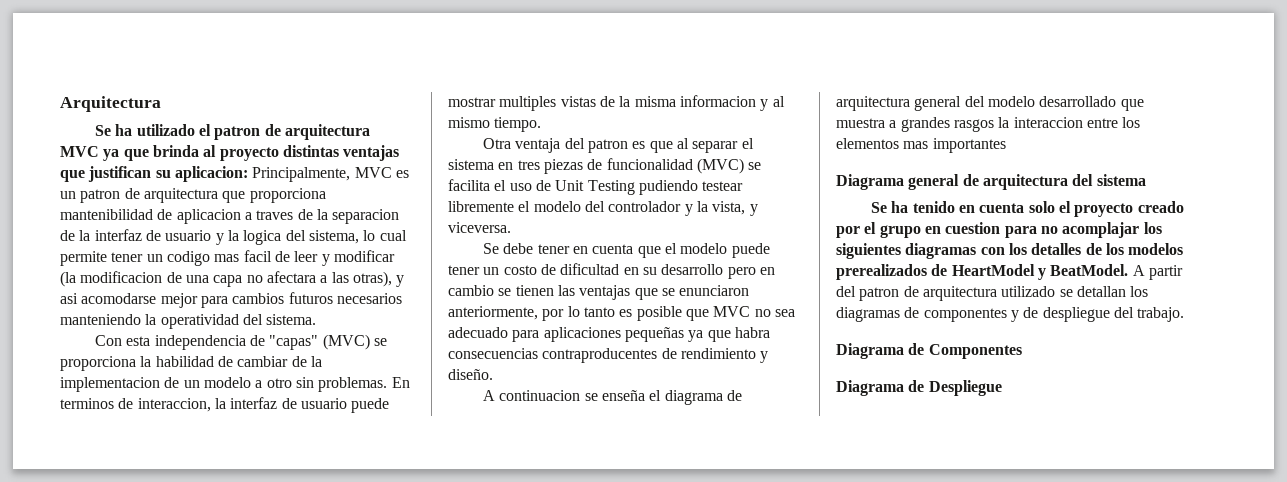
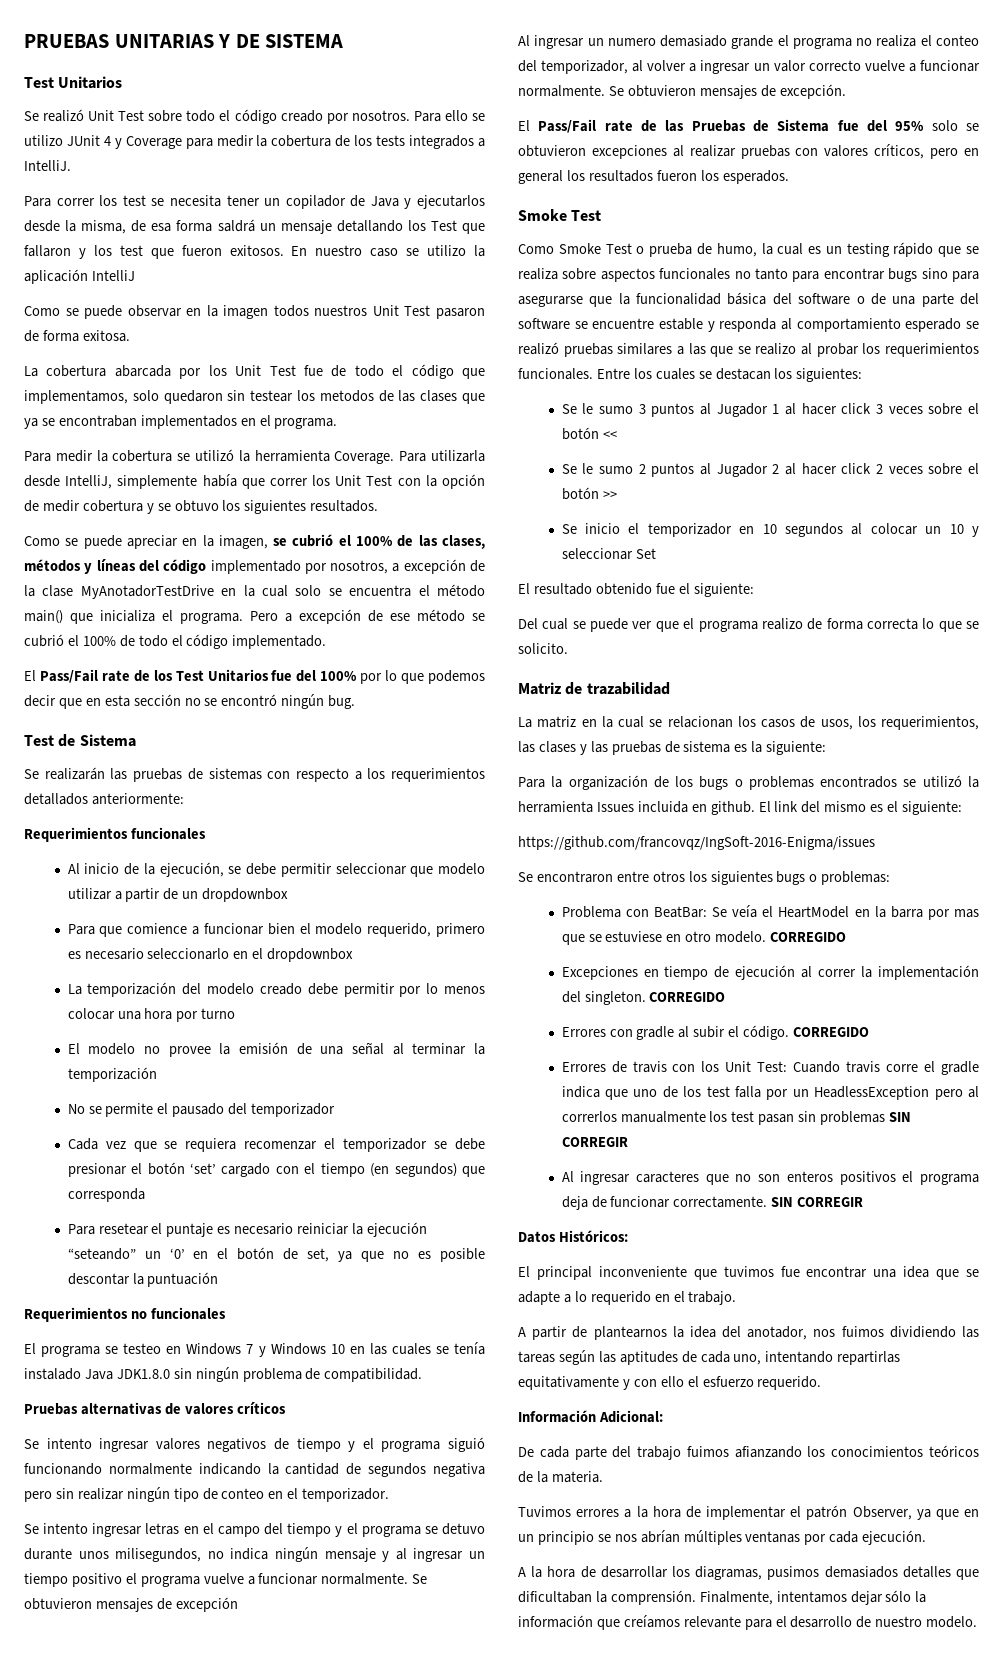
[60,96,161,112] [95,124,370,140] [60,145,400,161] [60,166,409,182] [60,188,326,203] [60,209,400,224] [60,229,407,245] [60,250,395,266] [60,271,405,287] [60,292,402,308] [60,314,317,329] [95,334,387,350] [60,356,322,371] [60,377,410,392] [60,397,390,413] [448,95,785,111] [448,117,542,132] [483,138,754,153] [448,158,762,174] [448,179,744,195] [448,201,758,216] [448,222,511,233] [483,243,770,258] [448,263,775,279] [448,285,750,300] [448,306,795,321] [448,327,770,342] [448,348,769,363] [448,369,493,380] [483,390,742,405] [836,96,1144,111] [836,117,1141,132] [836,138,1006,153] [836,174,1146,190] [871,201,1184,217] [836,222,1162,238] [836,243,1184,259] [836,264,1183,280] [836,286,1149,301] [836,307,1185,322] [836,343,1022,359] [836,380,1002,396] Arquitectura // Se ha utilizado el patron de arquitectura MVC ya que brinda al proyecto distintas ventajas que justifican su aplicacion: Principalmente, MVC es un patron de arquitectura que proporciona mantenibilidad de aplicacion a traves de la separacion de la interfaz de usuario y la logica del sistema, lo cual permite tener un codigo mas facil de leer y modificar (la modificacion de una capa no afectara a las otras), y asi acomodarse mejor para cambios futuros necesarios manteniendo la operatividad del sistema. // Con esta independencia de "capas" (MVC) se proporciona la habilidad de cambiar de la implementacion de un modelo a otro sin problemas. En terminos de interaccion, la interfaz de usuario puede mostrar multiples vistas de la misma informacion y al mismo tiempo. // Otra ventaja del patron es que al separar el sistema en tres piezas de funcionalidad (MVC) se facilita el uso de Unit Testing pudiendo testear libremente el modelo del controlador y la vista, y viceversa. // Se debe tener en cuenta que el modelo puede tener un costo de dificultad en su desarrollo pero en cambio se tienen las ventajas que se enunciaron anteriormente, por lo tanto es posible que MVC no sea adecuado para aplicaciones pequeñas ya que habra consecuencias contraproducentes de rendimiento y diseño. // A continuacion se enseña el diagrama de arquitectura general del modelo desarrollado que muestra a grandes rasgos la interaccion entre los elementos mas importantes // Diagrama general de arquitectura del sistema // Se ha tenido en cuenta solo el proyecto creado por el grupo en cuestion para no acomplajar los siguientes diagramas con los detalles de los modelos prerealizados de HeartModel y BeatModel. A partir del patron de arquitectura utilizado se detallan los diagramas de componentes y de despliegue del trabajo. // Diagrama de Componentes // Diagrama de Despliegue -> [24,34,344,48] [24,76,123,89] [24,109,486,124] [24,135,485,149] [24,160,71,171] [24,195,485,209] [24,219,485,234] [24,245,486,259] [24,269,135,284] [24,305,485,319] [24,330,130,342] [24,364,486,379] [24,390,486,404] [24,415,338,429] [24,449,486,464] [24,474,486,489] [24,500,379,514] [24,534,486,549] [24,559,486,574] [24,584,485,599] [24,609,485,624] [24,634,327,649] [24,669,485,684] [24,694,356,709] [24,734,136,747] [24,767,485,782] [24,793,184,805] [24,827,206,842] [67,862,486,877] [67,888,289,902] [67,923,486,937] [67,948,354,962] [67,982,486,997] [67,1008,236,1022] [67,1042,486,1057] [67,1067,157,1082] [67,1103,336,1117] [67,1138,485,1152] [67,1162,486,1177] [67,1188,145,1202] [67,1222,427,1237] [67,1247,486,1262] [67,1272,219,1287] [24,1307,226,1322] [24,1342,485,1357] [24,1367,423,1382] [24,1402,286,1415] [24,1437,486,1452] [24,1463,485,1477] [24,1487,390,1502] [24,1523,485,1537] [24,1547,486,1562] [24,1573,428,1587] [24,1597,238,1612] [518,35,979,49] [518,60,980,74] [518,84,846,99] [518,119,979,133] [518,144,980,159] [518,170,789,184] [518,209,602,221] [518,242,979,257] [518,268,979,282] [518,292,979,307] [518,318,979,332] [518,342,979,357] [518,368,863,382] [561,403,979,417] [561,427,617,440] [561,463,979,477] [561,487,617,500] [561,523,979,537] [561,548,656,560] [518,583,754,597] [518,618,979,632] [518,643,568,654] [518,682,670,695] [518,716,979,730] [518,741,827,755] [518,775,979,790] [518,801,963,815] [518,836,875,850] [518,871,891,885] [561,905,979,920] [561,931,847,945] [561,965,979,980] [561,991,726,1005] [561,1025,870,1040] [561,1061,979,1075] [561,1086,979,1100] [561,1111,912,1125] [561,1137,628,1147] [561,1171,979,1185] [561,1196,864,1210] [518,1230,628,1243] [518,1266,979,1280] [518,1291,737,1305] [518,1326,979,1340] [518,1350,901,1365] [518,1376,822,1390] [518,1410,663,1423] [518,1445,979,1460] [518,1471,603,1483] [518,1505,980,1520] [518,1530,927,1545] [518,1566,979,1580] [518,1590,927,1605] [518,1615,978,1630] PRUEBAS UNITARIAS Y DE SISTEMA // Test Unitarios // Se realizó Unit Test sobre todo el código creado por nosotros. Para ello se utilizo JUnit 4 y Coverage para medir la cobertura de los tests integrados a IntelliJ. // Para correr los test se necesita tener un copilador de Java y ejecutarlos desde la misma, de esa forma saldrá un mensaje detallando los Test que fallaron y los test que fueron exitosos. En nuestro caso se utilizo la aplicación IntelliJ // Como se puede observar en la imagen todos nuestros Unit Test pasaron de forma exitosa. // La cobertura abarcada por los Unit Test fue de todo el código que implementamos, solo quedaron sin testear los metodos de las clases que ya se encontraban implementados en el programa. // Para medir la cobertura se utilizó la herramienta Coverage. Para utilizarla desde IntelliJ, simplemente había que correr los Unit Test con la opción de medir cobertura y se obtuvo los siguientes resultados. // Como se puede apreciar en la imagen, se cubrió el 100% de las clases, métodos y líneas del código implementado por nosotros, a excepción de la clase MyAnotadorTestDrive en la cual solo se encuentra el método main() que inicializa el programa. Pero a excepción de ese método se cubrió el 100% de todo el código implementado. // El Pass/Fail rate de los Test Unitarios fue del 100% por lo que podemos decir que en esta sección no se encontró ningún bug. // Test de Sistema // Se realizarán las pruebas de sistemas con respecto a los requerimientos detallados anteriormente: // Requerimientos funcionales // Al inicio de la ejecución, se debe permitir seleccionar que modelo utilizar a partir de un dropdownbox // Para que comience a funcionar bien el modelo requerido, primero es necesario seleccionarlo en el dropdownbox // La temporización del modelo creado debe permitir por lo menos colocar una hora por turno // El modelo no provee la emisión de una señal al terminar la temporización // No se permite el pausado del temporizador // Cada vez que se requiera recomenzar el temporizador se debe presionar el botón ‘set’ cargado con el tiempo (en segundos) que corresponda // Para resetear el puntaje es necesario reiniciar la ejecución “seteando” un ‘0’ en el botón de set, ya que no es posible descontar la puntuación // Requerimientos no funcionales // El programa se testeo en Windows 7 y Windows 10 en las cuales se tenía instalado Java JDK1.8.0 sin ningún problema de compatibilidad. // Pruebas alternativas de valores críticos // Se intento ingresar valores negativos de tiempo y el programa siguió funcionando normalmente indicando la cantidad de segundos negativa pero sin realizar ningún tipo de conteo en el temporizador. // Se intento ingresar letras en el campo del tiempo y el programa se detuvo durante unos milisegundos, no indica ningún mensaje y al ingresar un tiempo positivo el programa vuelve a funcionar normalmente. Se obtuvieron mensajes de excepción // Al ingresar un numero demasiado grande el programa no realiza el conteo del temporizador, al volver a ingresar un valor correcto vuelve a funcionar normalmente. Se obtuvieron mensajes de excepción. // El Pass/Fail rate de las Pruebas de Sistema fue del 95% solo se obtuvieron excepciones al realizar pruebas con valores críticos, pero en general los resultados fueron los esperados. // Smoke Test // Como Smoke Test o prueba de humo, la cual es un testing rápido que se realiza sobre aspectos funcionales no tanto para encontrar bugs sino para asegurarse que la funcionalidad básica del software o de una parte del software se encuentre estable y responda al comportamiento esperado se realizó pruebas similares a las que se realizo al probar los requerimientos funcionales. Entre los cuales se destacan los siguientes: // Se le sumo 3 puntos al Jugador 1 al hacer click 3 veces sobre el botón << // Se le sumo 2 puntos al Jugador 2 al hacer click 2 veces sobre el botón >> // Se inicio el temporizador en 10 segundos al colocar un 10 y seleccionar Set // El resultado obtenido fue el siguiente: // Del cual se puede ver que el programa realizo de forma correcta lo que se solicito. // Matriz de trazabilidad // La matriz en la cual se relacionan los casos de usos, los requerimientos, las clases y las pruebas de sistema es la siguiente: // Para la organización de los bugs o problemas encontrados se utilizó la herramienta Issues incluida en github. El link del mismo es el siguiente: // https://github.com/francovqz/IngSoft-2016-Enigma/issues // Se encontraron entre otros los siguientes bugs o problemas: // Problema con BeatBar: Se veía el HeartModel en la barra por mas que se estuviese en otro modelo. CORREGIDO // Excepciones en tiempo de ejecución al correr la implementación del singleton. CORREGIDO // Errores con gradle al subir el código. CORREGIDO // Errores de travis con los Unit Test: Cuando travis corre el gradle indica que uno de los test falla por un HeadlessException pero al correrlos manualmente los test pasan sin problemas SIN CORREGIR // Al ingresar caracteres que no son enteros positivos el programa deja de funcionar correctamente. SIN CORREGIR // Datos Históricos: // El principal inconveniente que tuvimos fue encontrar una idea que se adapte a lo requerido en el trabajo. // A partir de plantearnos la idea del anotador, nos fuimos dividiendo las tareas según las aptitudes de cada uno, intentando repartirlas equitativamente y con ello el esfuerzo requerido. // Información Adicional: // De cada parte del trabajo fuimos afianzando los conocimientos teóricos de la materia. // Tuvimos errores a la hora de implementar el patrón Observer, ya que en un principio se nos abrían múltiples ventanas por cada ejecución. // A la hora de desarrollar los diagramas, pusimos demasiados detalles que dificultaban la comprensión. Finalmente, intentamos dejar sólo la información que creíamos relevante para el desarrollo de nuestro modelo.

